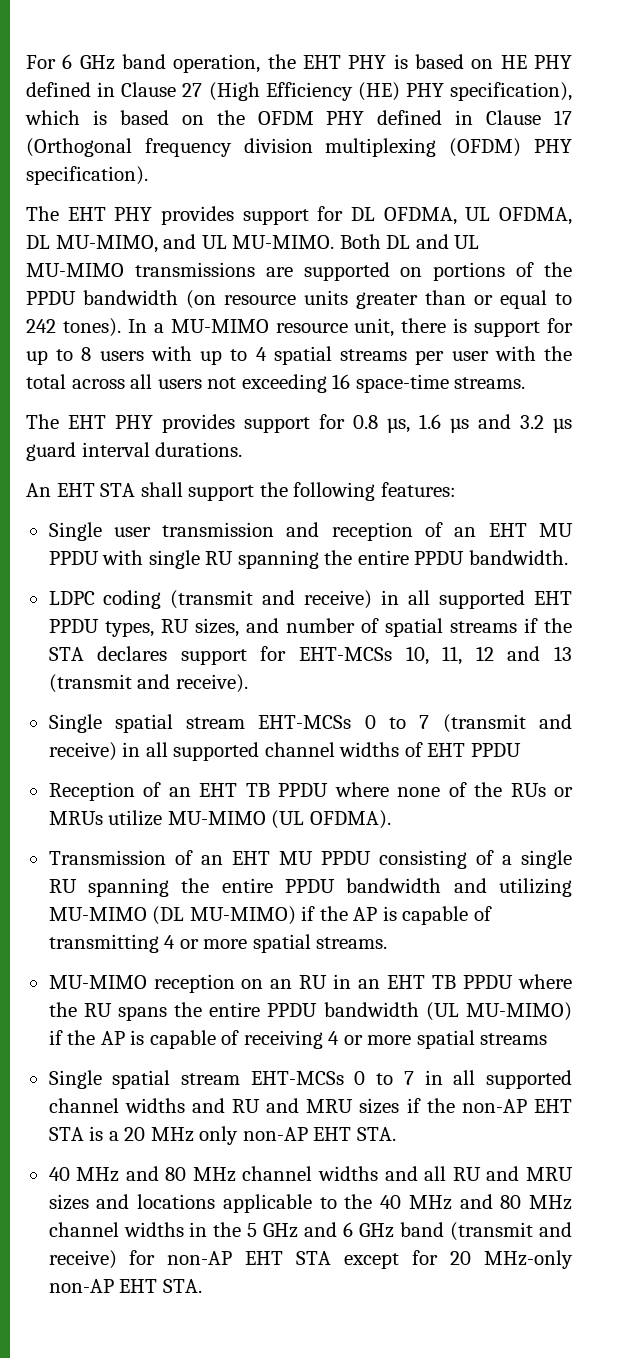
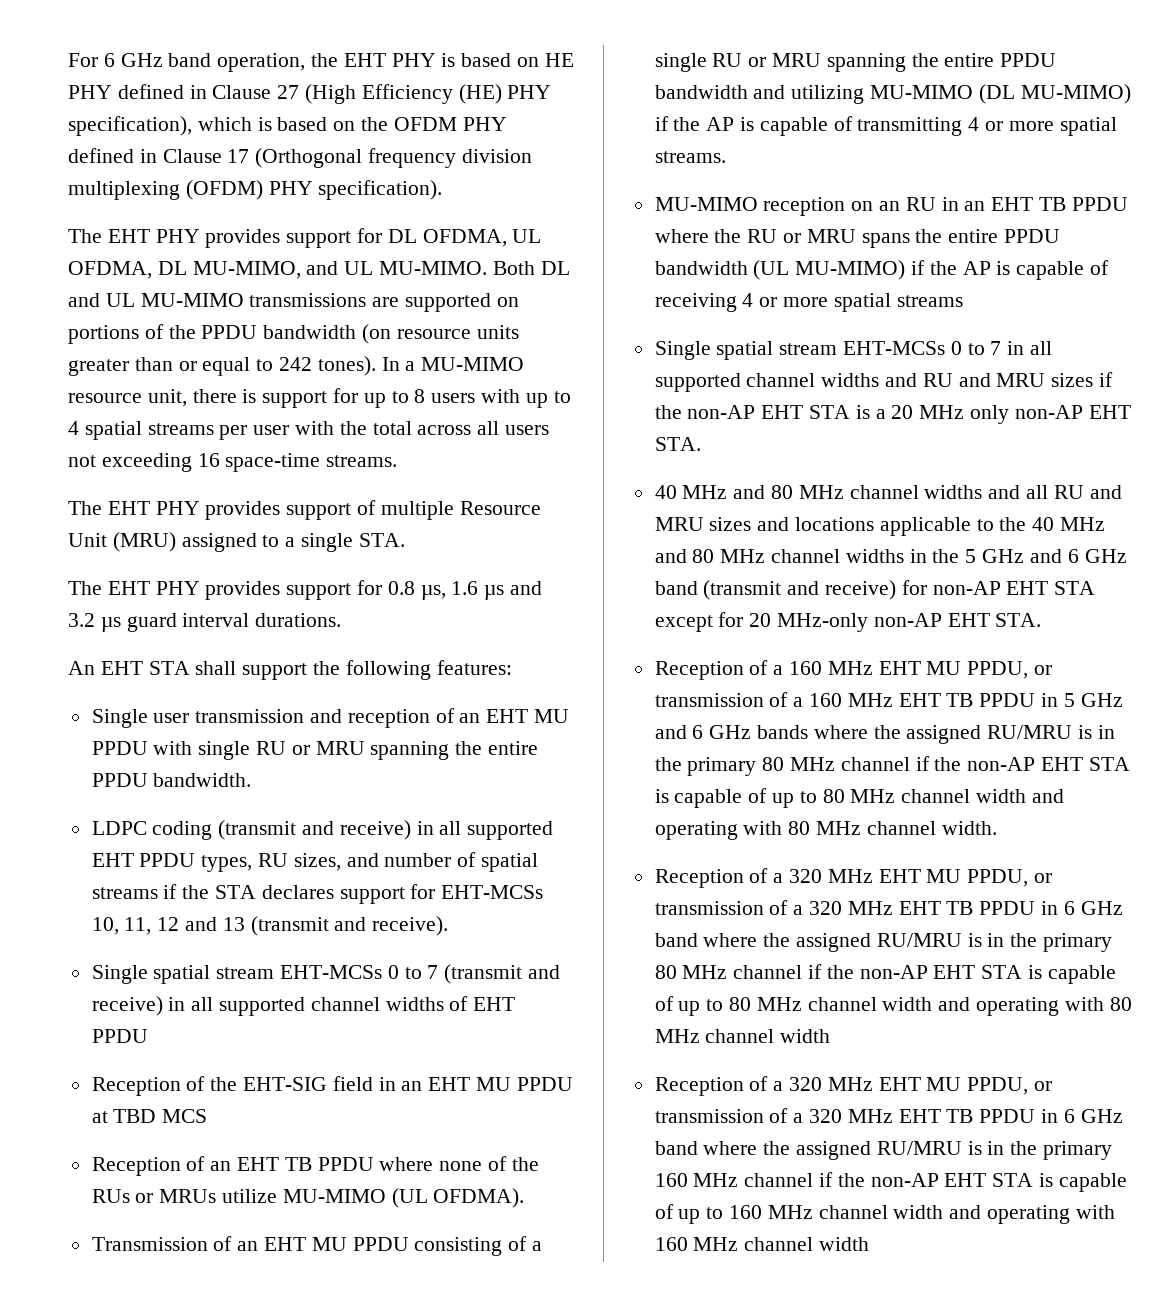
(526, 383) none -> [68,500,541,520] [68,532,405,552] // The EHT PHY provides support of multiple Resource Unit (MRU) assigned to a single STA.
(234, 558) none -> [291,741,365,755] or MRU
(521, 750) none -> [91,1076,573,1096] [91,1109,208,1123] // Reception of the EHT-SIG field in an EHT MU PPDU at TBD MCS
(77, 886) none -> [748,53,822,67] or MRU
(112, 1010) none -> [783,229,856,243] or MRU
(202, 1286) none -> [654,660,1053,680] [654,692,1123,707] [654,725,1115,744] [654,756,1130,776] [654,788,1064,808] [654,821,997,840] [654,868,1053,888] [654,900,1123,915] [654,933,1113,952] [654,964,1116,984] [654,996,1132,1016] [654,1029,831,1043] [654,1076,1053,1096] [654,1108,1123,1123] [654,1141,1113,1160] [654,1172,1127,1192] [654,1204,1115,1224] [654,1237,870,1251] // Reception of a 160 MHz EHT MU PPDU, or transmission of a 160 MHz EHT TB PPDU in 5 GHz and 6 GHz bands where the assigned RU/MRU is in the primary 80 MHz channel if the non-AP EHT STA is capable of up to 80 MHz channel width and operating with 80 MHz channel width. // Reception of a 320 MHz EHT MU PPDU, or transmission of a 320 MHz EHT TB PPDU in 6 GHz band where the assigned RU/MRU is in the primary 80 MHz channel if the non-AP EHT STA is capable of up to 80 MHz channel width and operating with 80 MHz channel width // Reception of a 320 MHz EHT MU PPDU, or transmission of a 320 MHz EHT TB PPDU in 6 GHz band where the assigned RU/MRU is in the primary 160 MHz channel if the non-AP EHT STA is capable of up to 160 MHz channel width and operating with 160 MHz channel width

